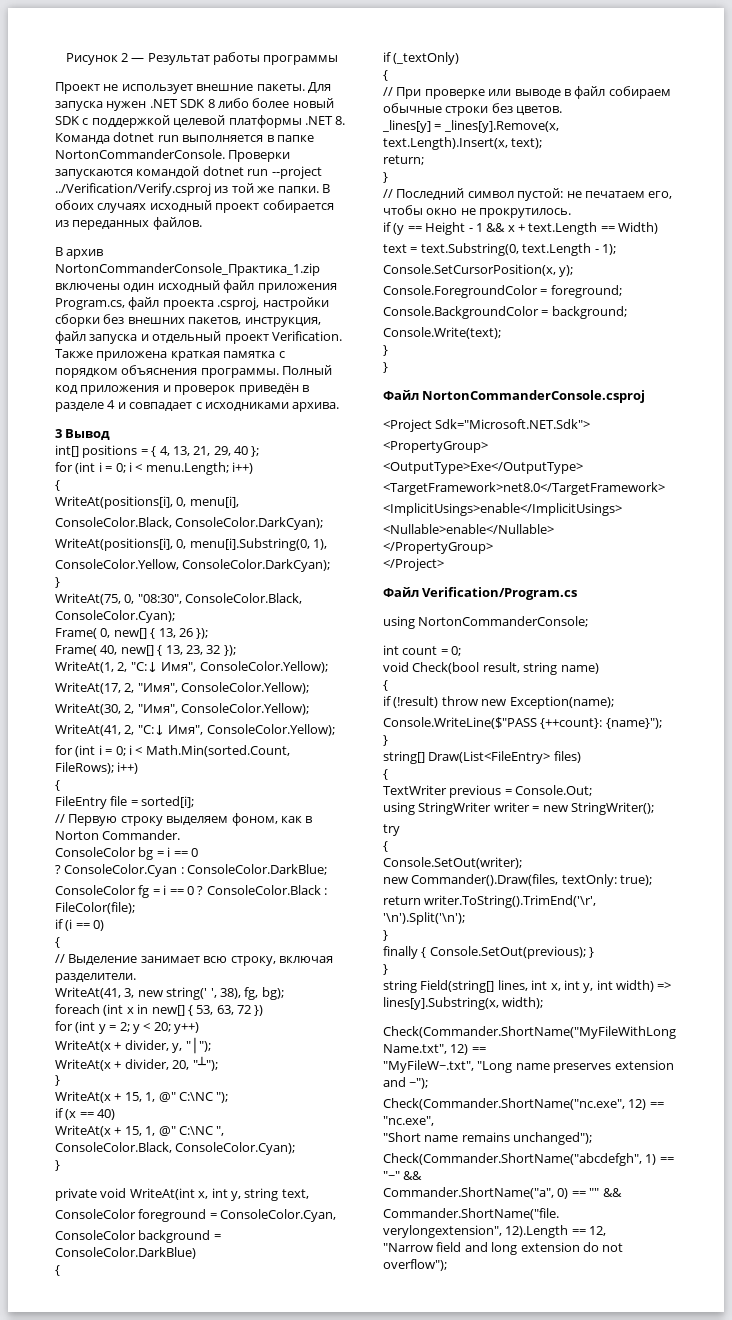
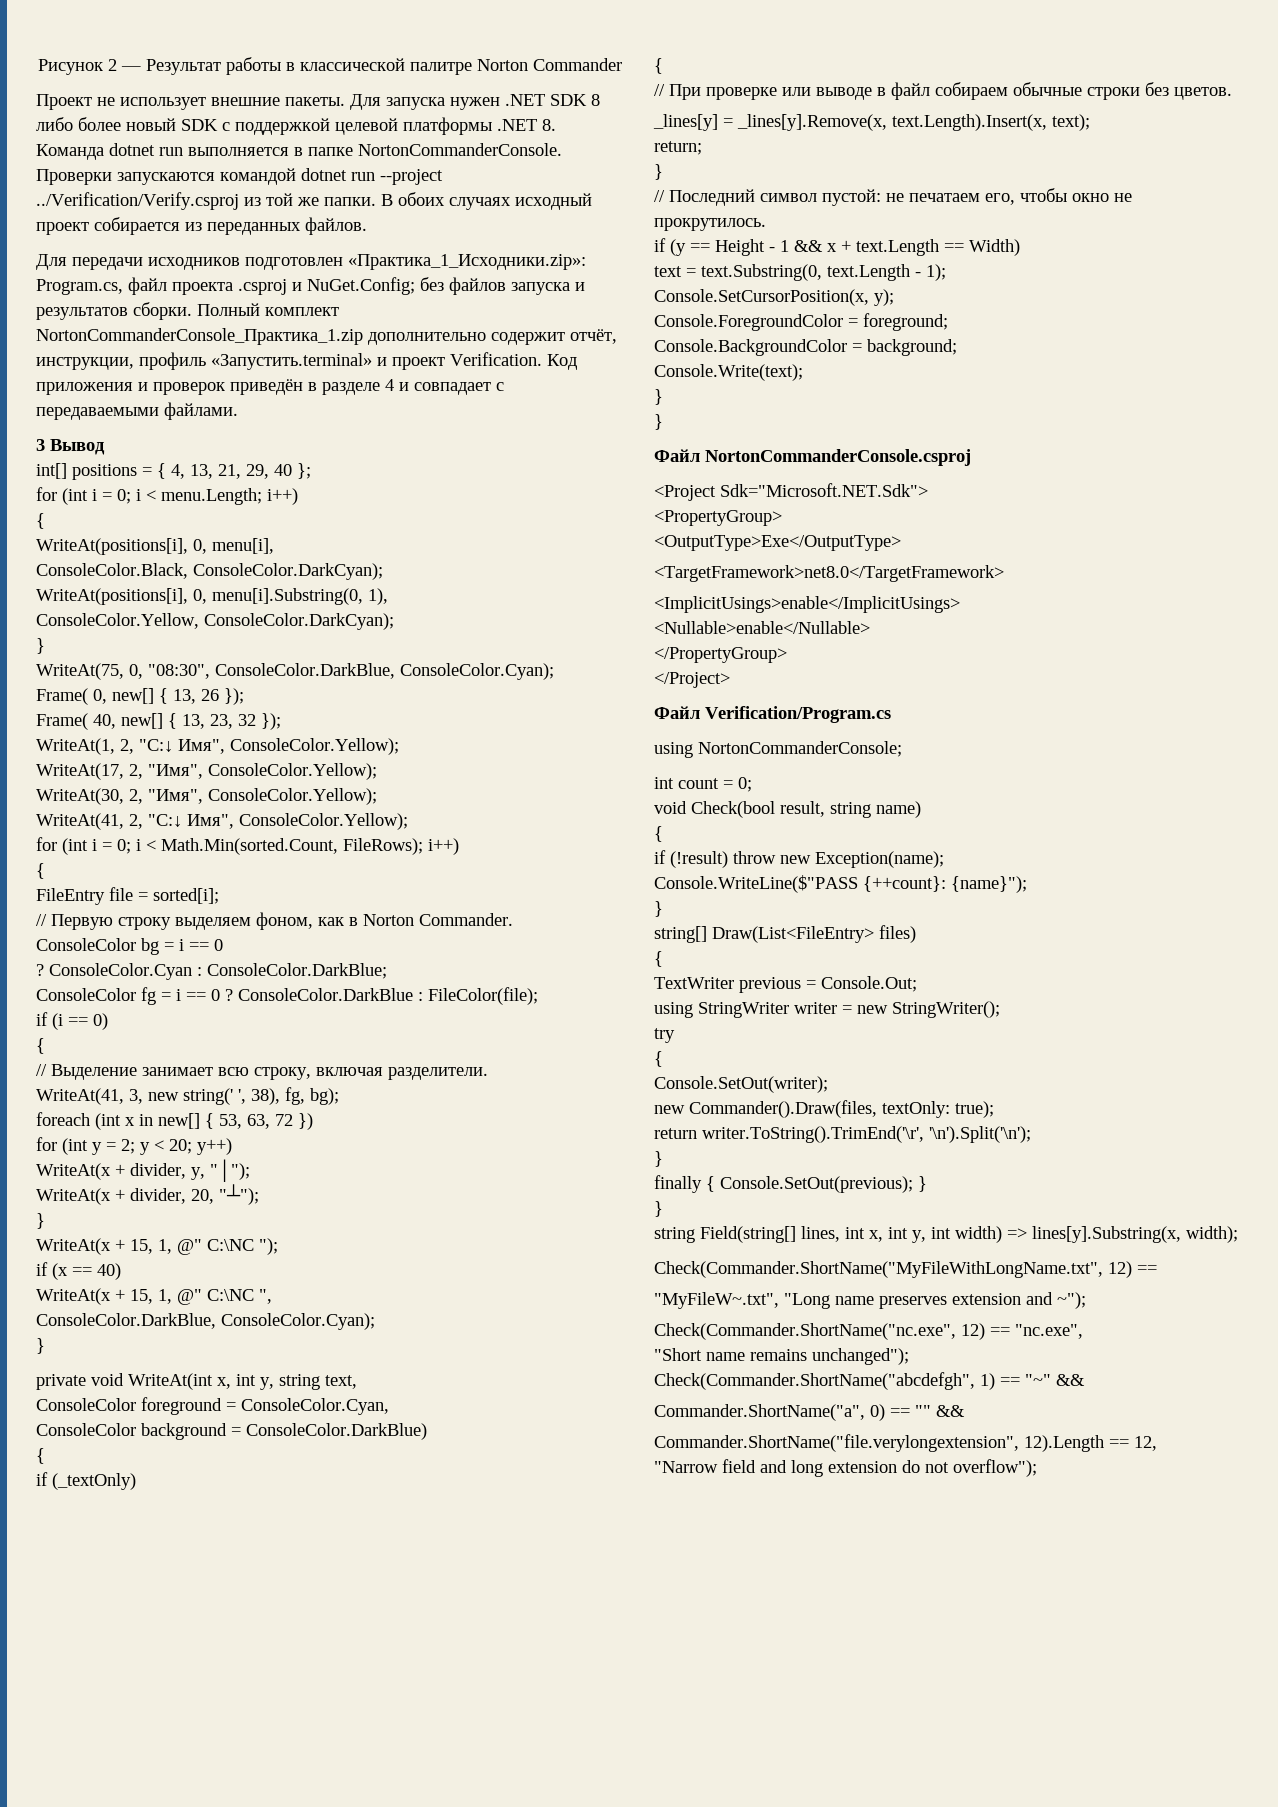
[263,55,339,65] программы -> [286,58,622,75] в классической палитре Norton Commander
[55,247,104,259] [55,263,320,276] [55,280,337,293] [55,297,329,310] [55,314,321,327] [55,331,342,344] [55,349,285,361] [55,365,333,378] [55,385,78,394] В архив NortonCommanderConsole_Практика_1.zip включены один исходный файл приложения Program.cs, файл проекта .csproj, настройки сборки без внешних пакетов, инструкция, файл запуска и отдельный проект Verification. Также приложена краткая памятка с порядком объяснения программы. Полный код -> [36,254,586,270] [36,277,585,295] [36,302,339,320] [36,328,617,345] [36,352,577,370] Для передачи исходников подготовлен «Практика_1_Исходники.zip»: Program.cs, файл проекта .csproj и NuGet.Config; без файлов запуска и результатов сборки. Полный комплект NortonCommanderConsole_Практика_1.zip дополнительно содержит отчёт, инструкции, профиль «Запустить.terminal» и проект Verification. Код
[204,402,340,412] исходниками архива. -> [36,402,238,420] передаваемыми файлами.
[185,593,303,604] ConsoleColor.Black, -> [215,663,395,679] ConsoleColor.DarkBlue,
[206,885,321,895] ConsoleColor.Black -> [238,988,413,1001] ConsoleColor.DarkBlue
[55,1142,172,1153] ConsoleColor.Black, -> [36,1313,216,1329] ConsoleColor.DarkBlue,

